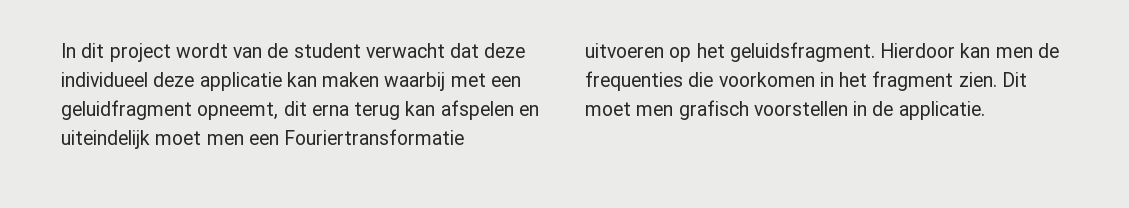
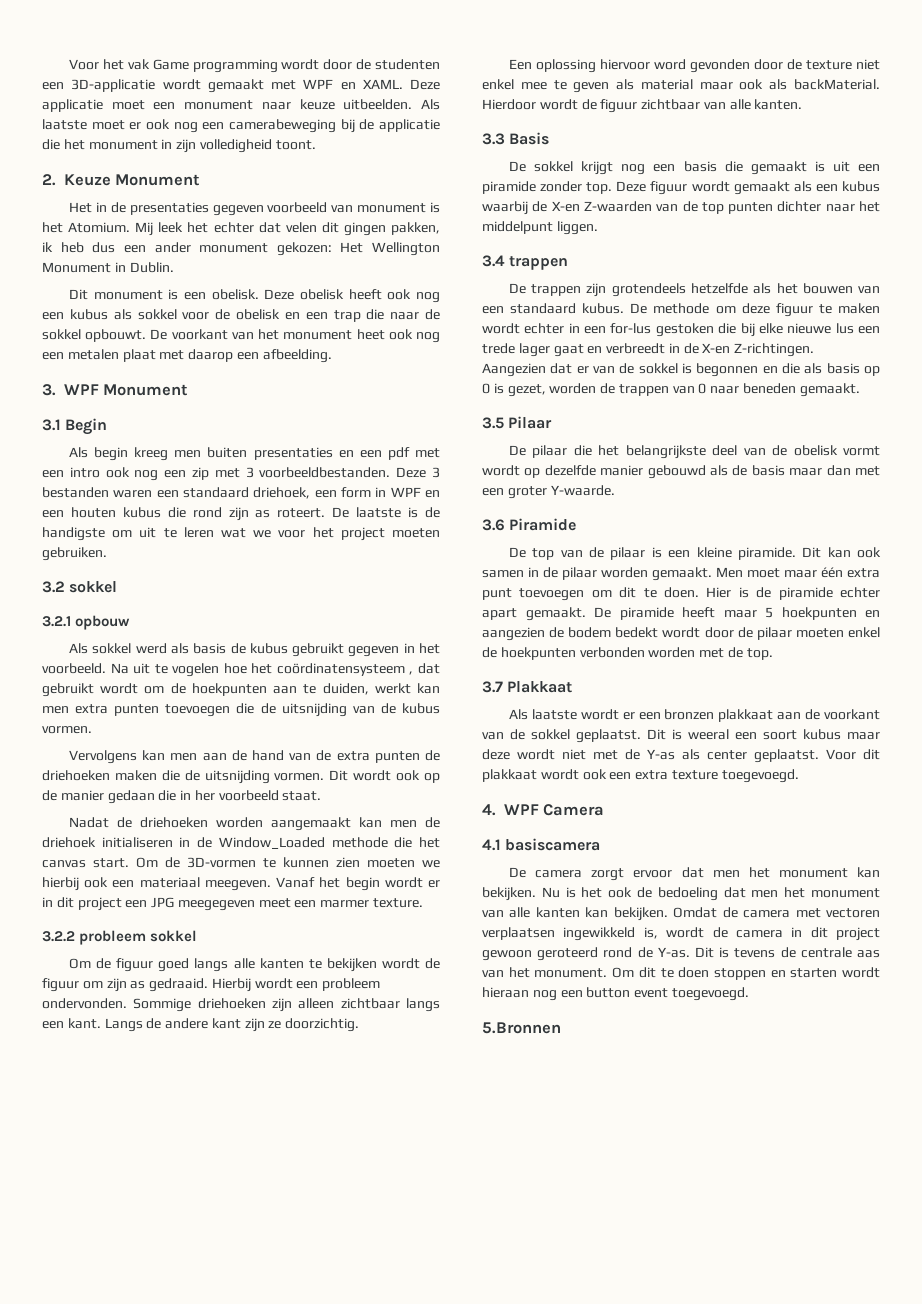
[61,43,526,62] [61,72,521,91] [61,100,539,120] [61,129,465,149] [585,42,1059,62] [585,71,1027,91] [585,100,985,120] In dit project wordt van de student verwacht dat deze individueel deze applicatie kan maken waarbij met een geluidfragment opneemt, dit erna terug kan afspelen en uiteindelijk moet men een Fouriertransformatie uitvoeren op het geluidsfragment. Hierdoor kan men de frequenties die voorkomen in het fragment zien. Dit moet men grafisch voorstellen in de applicatie. -> [68,59,440,73] [42,79,440,93] [42,99,440,112] [42,119,441,133] [42,139,316,153] [42,174,201,186] [68,202,440,216] [42,222,440,236] [42,242,440,256] [42,262,174,273] [68,289,440,303] [42,309,440,322] [42,329,441,343] [42,349,332,363] [42,384,189,396] [42,418,108,435] [68,447,440,461] [42,467,441,481] [42,487,440,499] [42,507,440,521] [42,527,440,541] [42,547,107,561] [42,581,118,593] [42,615,131,630] [68,643,441,657] [42,663,440,677] [42,683,441,697] [42,703,440,717] [42,726,92,734] [68,750,440,764] [42,770,441,784] [42,790,322,804] [68,817,440,831] [42,837,441,849] [42,857,440,868] [42,877,441,891] [42,897,424,911] [42,930,198,945] [68,958,440,972] [42,978,381,992] [42,998,440,1012] [42,1018,360,1032] [508,59,880,73] [482,79,880,93] [482,99,803,113] [482,132,550,145] [508,161,881,175] [482,181,880,195] [482,201,880,215] [482,221,598,235] [482,255,569,270] [508,283,880,297] [482,303,880,317] [482,323,880,337] [482,343,815,357] [482,363,880,377] [482,383,860,397] [482,416,553,429] [508,445,881,459] [482,465,880,479] [482,485,615,499] [482,518,577,531] [508,547,881,560] [482,567,880,581] [482,587,880,601] [482,607,880,621] [482,627,880,641] [482,647,773,660] [482,681,573,693] [508,709,880,722] [482,729,880,743] [482,749,880,763] [482,769,799,783] [482,804,605,816] [482,838,601,851] [508,867,880,881] [482,887,880,901] [482,907,880,921] [482,927,880,941] [482,947,880,961] [482,967,880,980] [482,987,749,1001] [482,1022,561,1034] Voor het vak Game programming wordt door de studenten een 3D-applicatie wordt gemaakt met WPF en XAML. Deze applicatie moet een monument naar keuze uitbeelden. Als laatste moet er ook nog een camerabeweging bij de applicatie die het monument in zijn volledigheid toont. // 2. Keuze Monument // Het in de presentaties gegeven voorbeeld van monument is het Atomium. Mij leek het echter dat velen dit gingen pakken, ik heb dus een ander monument gekozen: Het Wellington Monument in Dublin. // Dit monument is een obelisk. Deze obelisk heeft ook nog een kubus als sokkel voor de obelisk en een trap die naar de sokkel opbouwt. De voorkant van het monument heet ook nog een metalen plaat met daarop een afbeelding. // 3. WPF Monument // 3.1 Begin // Als begin kreeg men buiten presentaties en een pdf met een intro ook nog een zip met 3 voorbeeldbestanden. Deze 3 bestanden waren een standaard driehoek, een form in WPF en een houten kubus die rond zijn as roteert. De laatste is de handigste om uit te leren wat we voor het project moeten gebruiken. // 3.2 sokkel // 3.2.1 opbouw // Als sokkel werd als basis de kubus gebruikt gegeven in het voorbeeld. Na uit te vogelen hoe het coördinatensysteem , dat gebruikt wordt om de hoekpunten aan te duiden, werkt kan men extra punten toevoegen die de uitsnijding van de kubus vormen. // Vervolgens kan men aan de hand van de extra punten de driehoeken maken die de uitsnijding vormen. Dit wordt ook op de manier gedaan die in her voorbeeld staat. // Nadat de driehoeken worden aangemaakt kan men de driehoek initialiseren in de Window_Loaded methode die het canvas start. Om de 3D-vormen te kunnen zien moeten we hierbij ook een materiaal meegeven. Vanaf het begin wordt er in dit project een JPG meegegeven meet een marmer texture. // 3.2.2 probleem sokkel // Om de figuur goed langs alle kanten te bekijken wordt de figuur om zijn as gedraaid. Hierbij wordt een probleem ondervonden. Sommige driehoeken zijn alleen zichtbaar langs een kant. Langs de andere kant zijn ze doorzichtig. // Een oplossing hiervoor word gevonden door de texture niet enkel mee te geven als material maar ook als backMaterial. Hierdoor wordt de figuur zichtbaar van alle kanten. // 3.3 Basis // De sokkel krijgt nog een basis die gemaakt is uit een piramide zonder top. Deze figuur wordt gemaakt als een kubus waarbij de X-en Z-waarden van de top punten dichter naar het middelpunt liggen. // 3.4 trappen // De trappen zijn grotendeels hetzelfde als het bouwen van een standaard kubus. De methode om deze figuur te maken wordt echter in een for-lus gestoken die bij elke nieuwe lus een trede lager gaat en verbreedt in de X-en Z-richtingen. Aangezien dat er van de sokkel is begonnen en die als basis op 0 is gezet, worden de trappen van 0 naar beneden gemaakt. // 3.5 Pilaar // De pilaar die het belangrijkste deel van de obelisk vormt wordt op dezelfde manier gebouwd als de basis maar dan met een groter Y-waarde. // 3.6 Piramide // De top van de pilaar is een kleine piramide. Dit kan ook samen in de pilaar worden gemaakt. Men moet maar één extra punt toevoegen om dit te doen. Hier is de piramide echter apart gemaakt. De piramide heeft maar 5 hoekpunten en aangezien de bodem bedekt wordt door de pilaar moeten enkel de hoekpunten verbonden worden met de top. // 3.7 Plakkaat // Als laatste wordt er een bronzen plakkaat aan de voorkant van de sokkel geplaatst. Dit is weeral een soort kubus maar deze wordt niet met de Y-as als center geplaatst. Voor dit plakkaat wordt ook een extra texture toegevoegd. // 4. WPF Camera // 4.1 basiscamera // De camera zorgt ervoor dat men het monument kan bekijken. Nu is het ook de bedoeling dat men het monument van alle kanten kan bekijken. Omdat de camera met vectoren verplaatsen ingewikkeld is, wordt de camera in dit project gewoon geroteerd rond de Y-as. Dit is tevens de centrale aas van het monument. Om dit te doen stoppen en starten wordt hieraan nog een button event toegevoegd. // 5.Bronnen

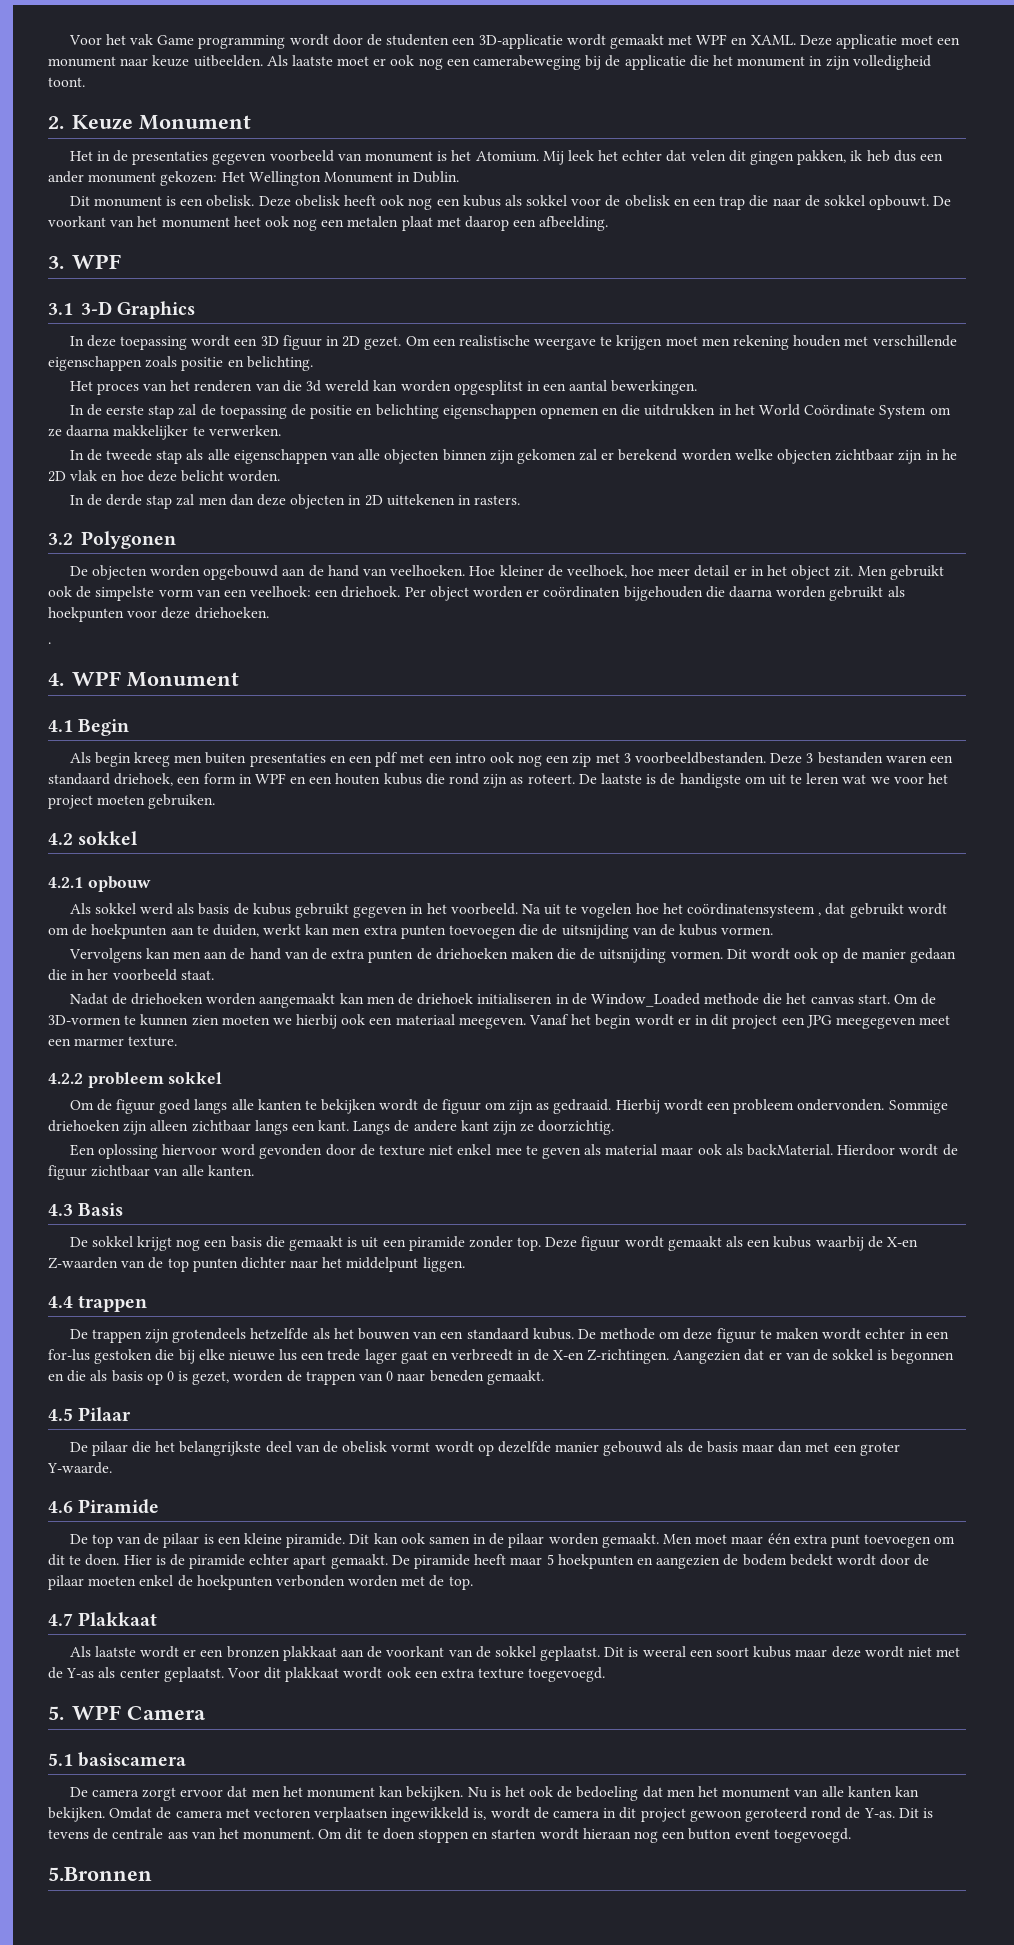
[103,384,189,396] [42,419,61,431] Monument // 3.1 -> [48,301,196,319] [69,335,957,350] [48,356,313,371] [69,380,698,395] [69,404,951,419] [48,425,281,440] [69,449,957,464] [48,470,281,482] [69,494,521,509] [48,531,176,549] [69,565,944,580] [48,586,905,601] [48,607,269,622] [48,642,51,644] [48,671,240,687] [48,720,73,732] // 3.1 3-D Graphics // In deze toepassing wordt een 3D figuur in 2D gezet. Om een realistische weergave te krijgen moet men rekening houden met verschillende eigenschappen zoals positie en belichting. // Het proces van het renderen van die 3d wereld kan worden opgesplitst in een aantal bewerkingen. // In de eerste stap zal de toepassing de positie en belichting eigenschappen opnemen en die uitdrukken in het World Coördinate System om ze daarna makkelijker te verwerken. // In de tweede stap als alle eigenschappen van alle objecten binnen zijn gekomen zal er berekend worden welke objecten zichtbaar zijn in he 2D vlak en hoe deze belicht worden. // In de derde stap zal men dan deze objecten in 2D uittekenen in rasters. // 3.2 Polygonen // De objecten worden opgebouwd aan de hand van veelhoeken. Hoe kleiner de veelhoek, hoe meer detail er in het object zit. Men gebruikt ook de simpelste vorm van een veelhoek: een driehoek. Per object worden er coördinaten bijgehouden die daarna worden gebruikt als hoekpunten voor deze driehoeken. // . // 4. WPF Monument // 4.1
[42,581,118,593] [42,616,71,627] 3.2 sokkel // 3.2.1 -> [48,831,139,845] [48,877,83,888] 4.2 sokkel // 4.2.1
[42,931,75,942] 3.2.2 -> [48,1073,83,1084] 4.2.2
[482,133,505,145] 3.3 -> [48,1204,73,1216] 4.3
[482,255,505,267] 3.4 -> [48,1296,73,1308] 4.4
[482,417,504,429] 3.5 -> [48,1408,73,1421] 4.5
[482,519,505,531] 3.6 -> [48,1501,73,1513] 4.6
[482,681,503,693] 3.7 -> [48,1613,73,1626] 4.7
[482,804,496,816] 4. -> [48,1706,64,1720] 5.
[482,839,501,851] 4.1 -> [48,1753,73,1766] 5.1

